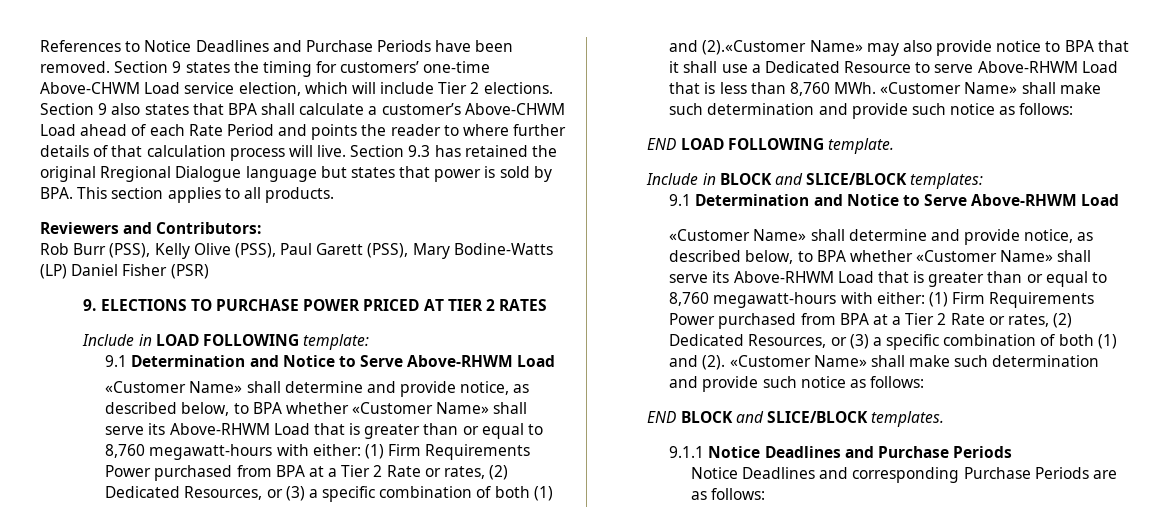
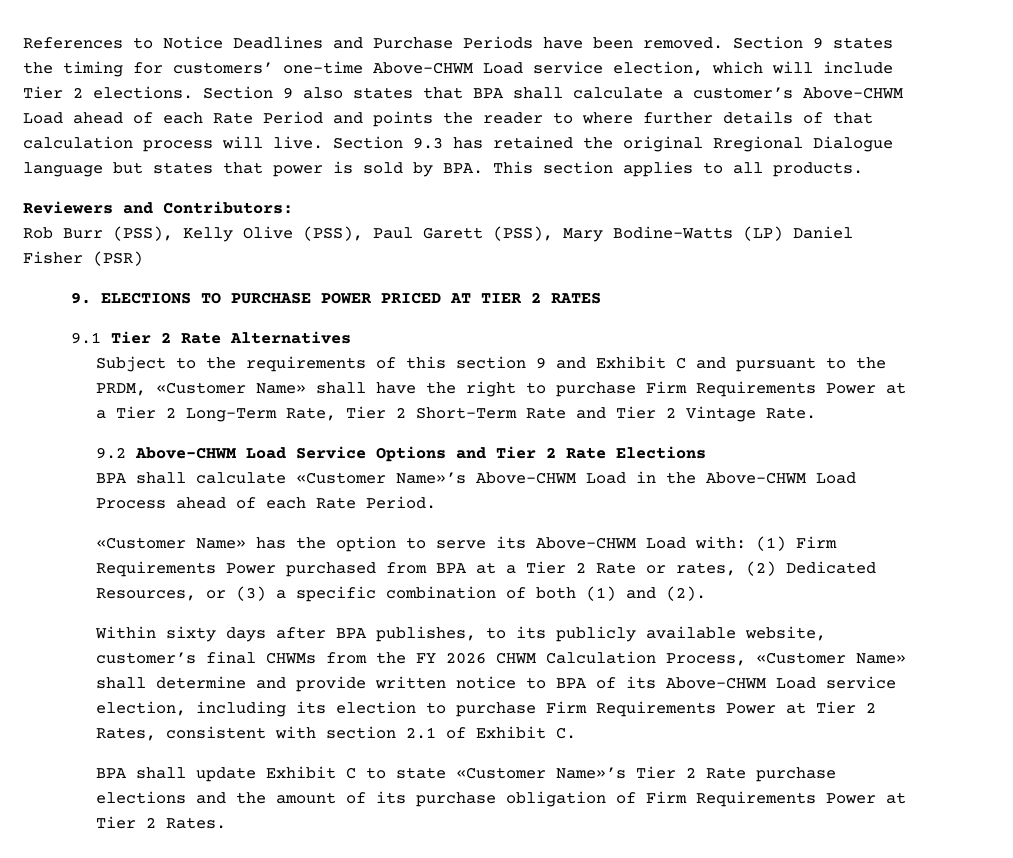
[82,334,370,350] [105,355,556,367] [105,381,530,397] [105,402,528,416] [105,423,544,439] [105,444,531,460] [105,465,509,481] [105,486,553,502] [669,40,1129,56] [669,61,1118,73] [669,82,1101,96] [669,103,1074,119] [647,138,894,154] [646,173,984,189] [669,194,1120,206] [669,229,1094,245] [669,250,1092,264] [669,271,1108,287] [669,292,925,308] Include in LOAD FOLLOWING template: // 9.1 Determination and Notice to Serve Above-RHWM Load // «Customer Name» shall determine and provide notice, as described below, to BPA whether «Customer Name» shall serve its Above-RHWM Load that is greater than or equal to 8,760 megawatt-hours with either: (1) Firm Requirements Power purchased from BPA at a Tier 2 Rate or rates, (2) Dedicated Resources, or (3) a specific combination of both (1) and (2).«Customer Name» may also provide notice to BPA that it shall use a Dedicated Resource to serve Above-RHWM Load that is less than 8,760 MWh. «Customer Name» shall make such determination and provide such notice as follows: // END LOAD FOLLOWING template. // Include in BLOCK and SLICE/BLOCK templates: // 9.1 Determination and Notice to Serve Above-RHWM Load // «Customer Name» shall determine and provide notice, as described below, to BPA whether «Customer Name» shall serve its Above-RHWM Load that is greater than or equal to 8,760 megawatt-hours with either: -> [71,331,352,344] [95,356,886,372] [95,381,906,397] [95,406,816,422] [95,446,706,462] [95,471,856,484] [95,496,436,509] [95,536,746,552] 9.1 Tier 2 Rate Alternatives // Subject to the requirements of this section 9 and Exhibit C and pursuant to the PRDM, «Customer Name» shall have the right to purchase Firm Requirements Power at a Tier 2 Long-Term Rate, Tier 2 Short-Term Rate and Tier 2 Vintage Rate. // 9.2 Above-CHWM Load Service Options and Tier 2 Rate Elections // BPA shall calculate «Customer Name»’s Above-CHWM Load in the Above-CHWM Load Process ahead of each Rate Period. // «Customer Name» has the option to serve its Above-CHWM Load with:
[729,355,1100,367] [669,376,925,392] [647,411,945,427] [669,446,1013,458] [690,467,1117,483] [690,488,766,500] «Customer Name» shall make such determination and provide such notice as follows: // END BLOCK and SLICE/BLOCK templates. // 9.1.1 Notice Deadlines and Purchase Periods // Notice Deadlines and corresponding Purchase Periods are as follows: -> [94,626,826,642] [95,651,906,666] [95,676,896,692] [95,701,876,717] [95,726,576,741] [95,766,836,782] [95,791,906,807] [95,816,226,829] // Within sixty days after BPA publishes, to its publicly available website, customer’s final CHWMs from the FY 2026 CHWM Calculation Process, «Customer Name» shall determine and provide written notice to BPA of its Above-CHWM Load service election, including its election to purchase Firm Requirements Power at Tier 2 Rates, consistent with section 2.1 of Exhibit C. // BPA shall update Exhibit C to state «Customer Name»’s Tier 2 Rate purchase elections and the amount of its purchase obligation of Firm Requirements Power at Tier 2 Rates.

